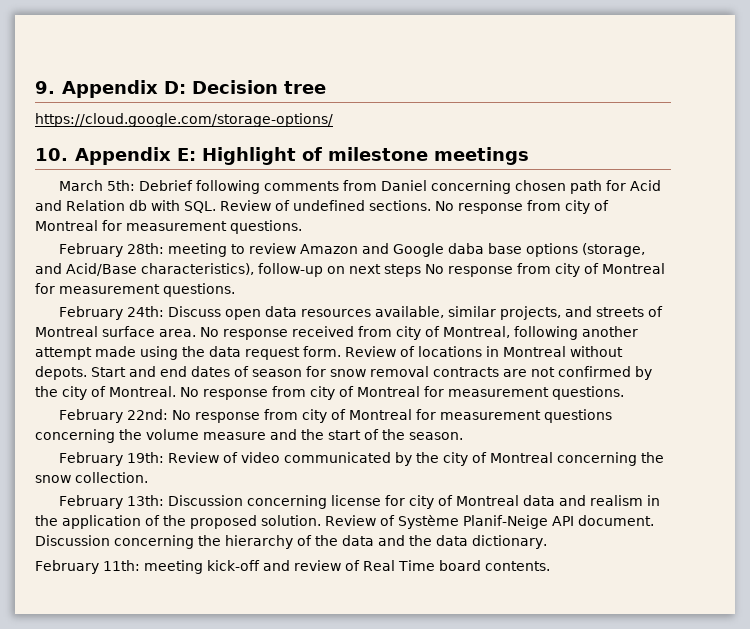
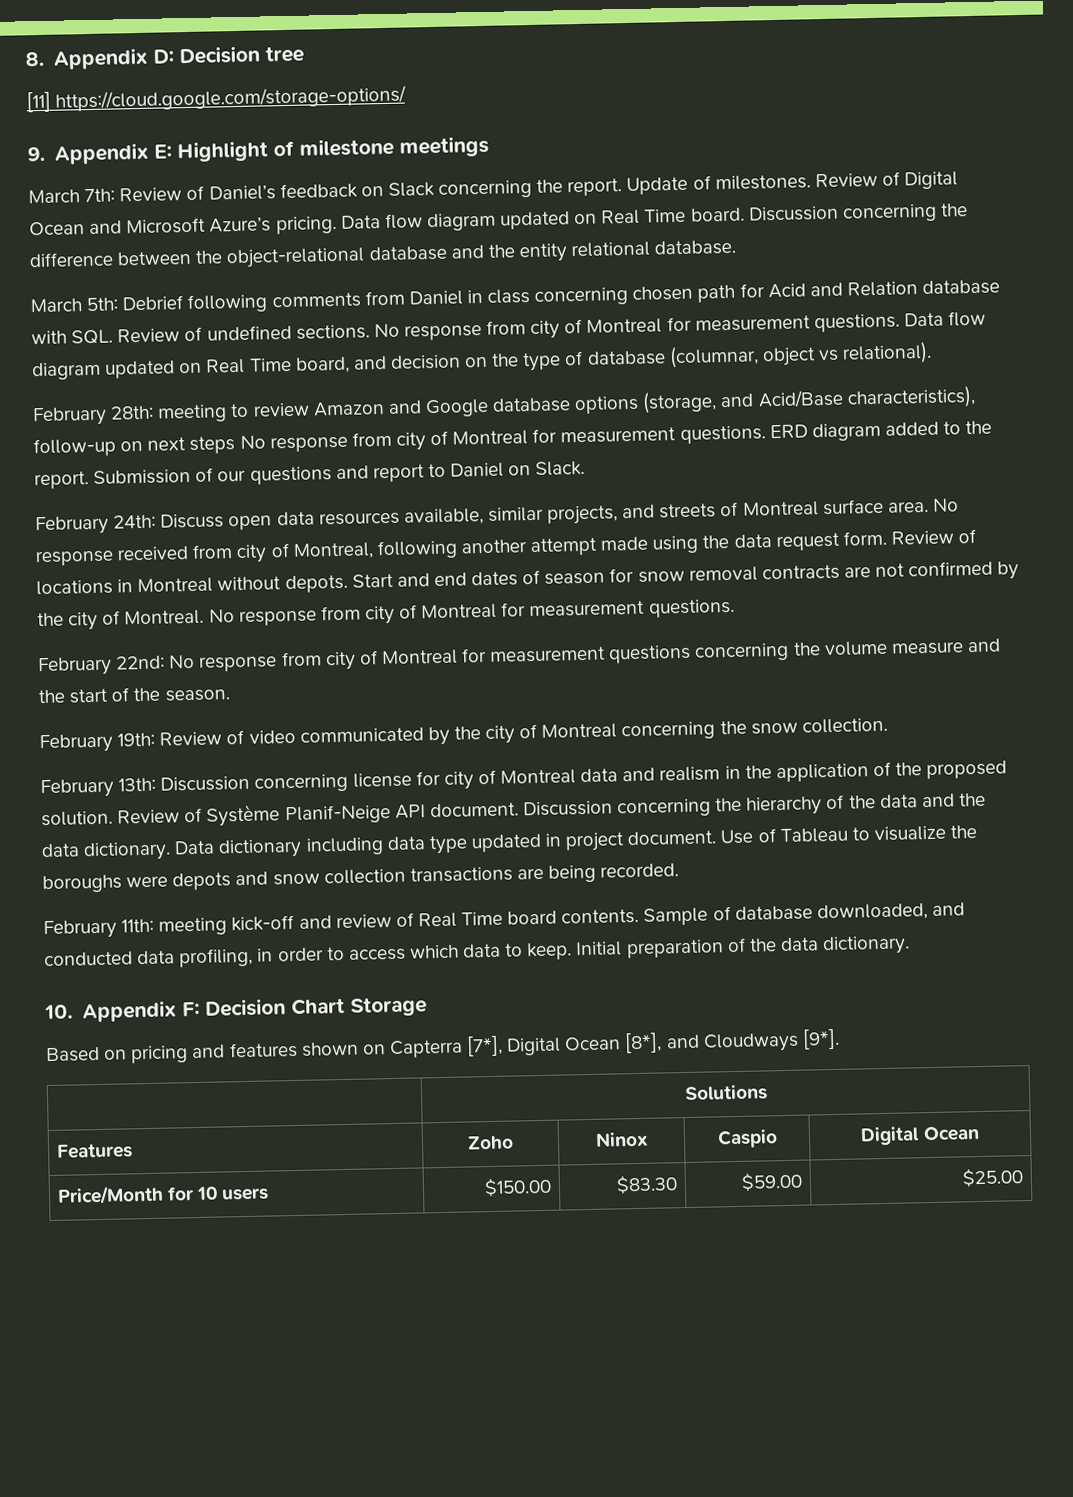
[35,81,55,94] 9. -> [25,51,44,67] 8.
(326, 87) none -> [26,91,51,113] [11]
[35,148,68,161] 10. -> [27,146,45,162] 9.
(529, 156) none -> [28,171,959,204] [29,203,968,236] [29,239,737,269] // March 7th: Review of Daniel’s feedback on Slack concerning the report. Update of milestones. Review of Digital Ocean and Microsoft Azure’s pricing. Data flow diagram updated on Real Time board. Discussion concerning the difference between the object-relational database and the entity relational database.
(428, 185) none -> [466,289,531,304] in class
[129,200,147,211] db -> [922,279,1001,296] database
(302, 227) none -> [903,310,987,327] [32,341,933,381] Data flow diagram updated on Real Time board, and decision on the type of database (columnar, object vs relational).
[448,243,523,254] daba base -> [492,397,572,413] database
(235, 290) none -> [769,420,993,442] [34,460,586,490] ERD diagram added to the report. Submission of our questions and report to Daniel on Slack.
(547, 542) none -> [174,825,978,859] [42,863,680,894] Data dictionary including data type updated in project document. Use of Tableau to visualize the boroughs were depots and snow collection transactions are being recorded.
(550, 566) none -> [643,902,965,926] [44,935,911,968] [44,996,427,1023] [46,1028,840,1064] [683,1084,768,1102] [55,1143,133,1159] [467,1135,514,1150] [594,1131,649,1147] [716,1129,778,1149] [860,1126,980,1146] [56,1184,270,1205] [484,1176,553,1198] [616,1174,679,1195] [741,1171,804,1192] [962,1167,1025,1188] Sample of database downloaded, and conducted data profiling, in order to access which data to keep. Initial preparation of the data dictionary. // 10. Appendix F: Decision Chart Storage // Based on pricing and features shown on Capterra [7*], Digital Ocean [8*], and Cloudways [9*]. // | Solutions // Features | Zoho | Ninox | Caspio | Digital Ocean // Price/Month for 10 users | $150.00 | $83.30 | $59.00 | $25.00

